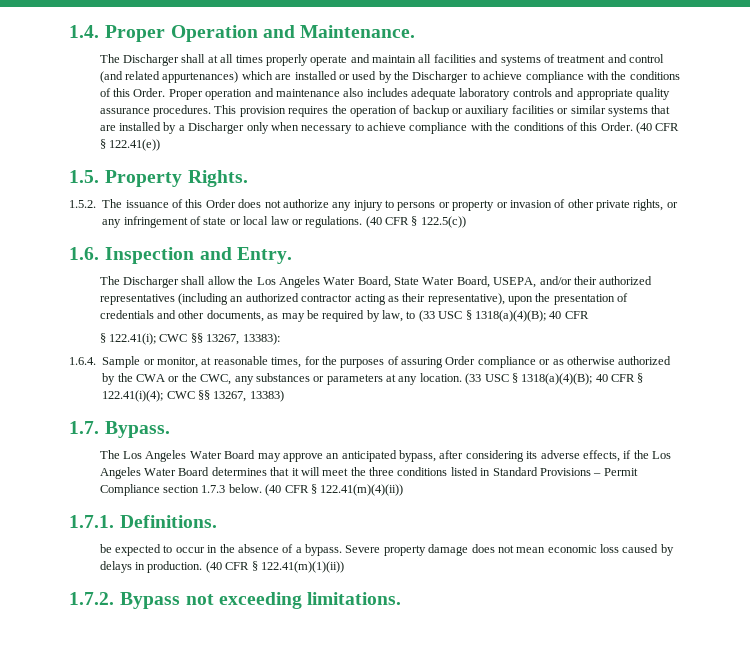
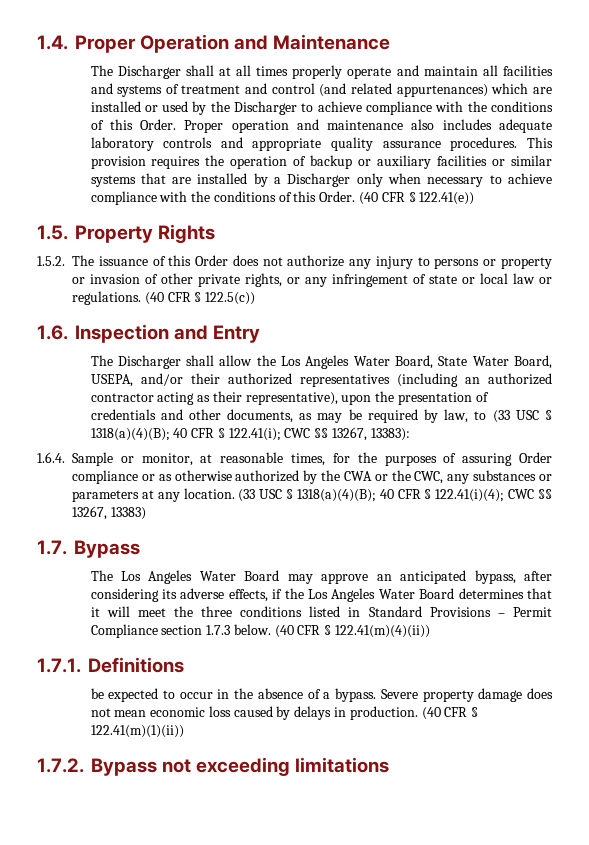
[300,25,416,38] Maintenance. -> [273,34,391,50] Maintenance
[187,170,248,187] Rights. -> [158,224,216,243] Rights
[236,247,292,264] Entry. -> [213,325,261,343] Entry
(589, 315) // -> (215, 433) none
[105,421,171,438] Bypass. -> [74,540,140,558] Bypass
[120,515,218,528] Definitions. -> [88,657,184,673] Definitions
[307,592,402,605] limitations. -> [295,757,390,773] limitations

